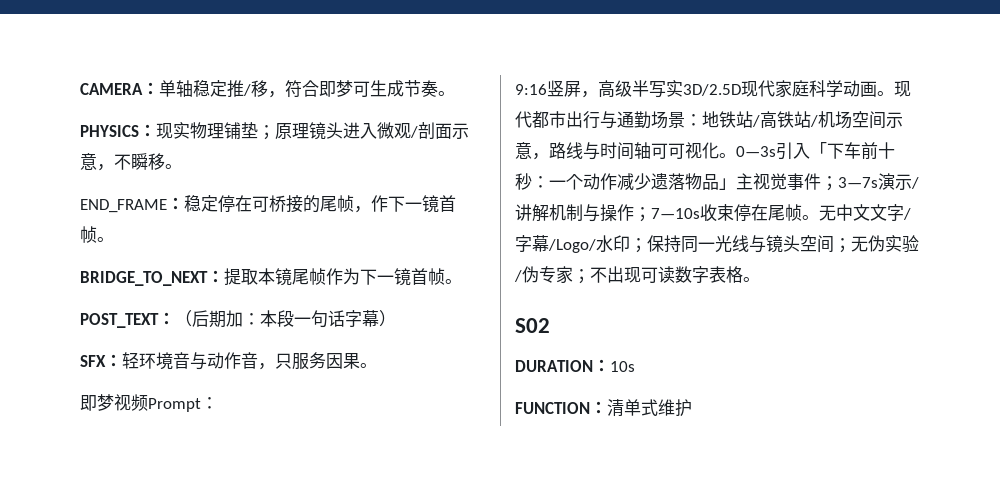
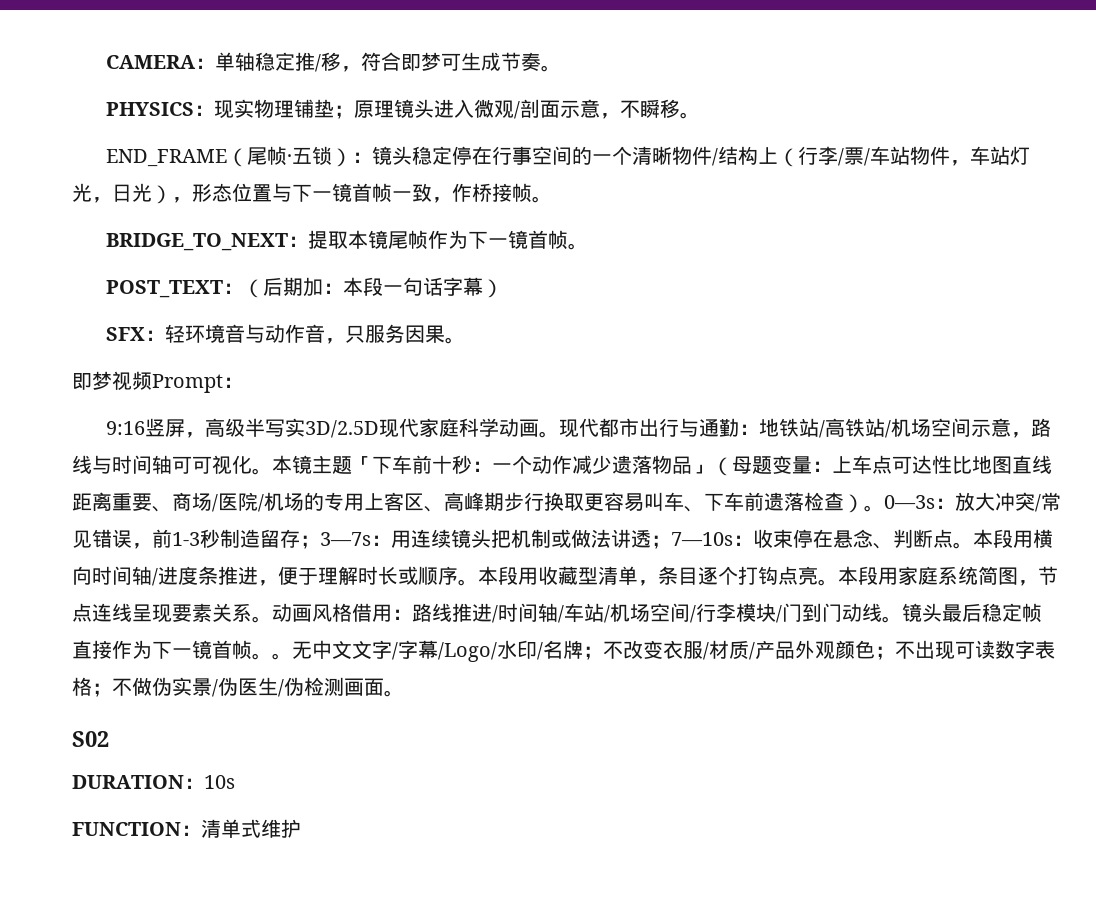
[167,195,456,213] ：稳定停在可桥接的尾帧，作下一镜首 -> [227,146,1031,167] [72,183,512,204] （尾帧·五锁）：镜头稳定停在行事空间的一个清晰物件/结构上（行李/票/车站物件，车站灯光，日光），形态位置与下一镜首帧一致，作桥接
[651,111,685,129] 场景 -> (740, 427) none
[736,142,810,160] 0—3s引入 -> [272,455,352,474] 本镜主题
[736,173,919,191] [515,204,802,222] 主视觉事件；3—7s演示/讲解机制与操作；7—10s收束停在尾帧 -> [712,455,1052,476] [72,492,1061,513] [72,529,1053,549] [72,566,1058,586] [72,603,1042,623] [72,640,272,660] （母题变量：上车点可达性比地图直线距离重要、商场/医院/机场的专用上客区、高峰期步行换取更容易叫车、下车前遗落检查）。0—3s：放大冲突/常见错误，前1-3秒制造留存；3—7s：用连续镜头把机制或做法讲透；7—10s：收束停在悬念、判断点。本段用横向时间轴/进度条推进，便于理解时长或顺序。本段用收藏型清单，条目逐个打钩点亮。本段用家庭系统简图，节点连线呈现要素关系。动画风格借用：路线推进/时间轴/车站/机场空间/行李模块/门到门动线。镜头最后稳定帧直接作为下一镜首帧。
[630,235,919,253] [514,266,573,284] ；保持同一光线与镜头空间；无伪实验/伪专家 -> [537,640,875,660] /名牌；不改变衣服/材质/产品外观颜色
(743, 274) none -> [92,677,384,697] ；不做伪实景/伪医生/伪检测画面

